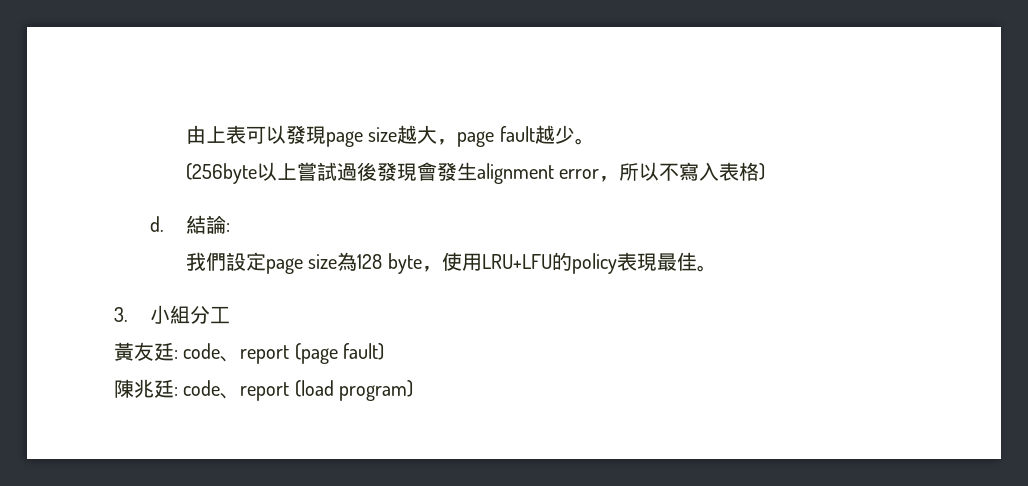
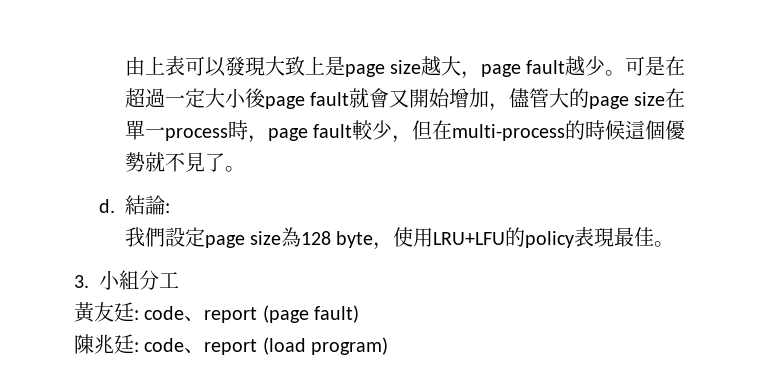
(326, 135) none -> [264,56,345,76] 大致上是
[185,162,766,184] // (256byte以上嘗試過後發現會發生alignment error，所以不寫入表格) -> [625,56,686,76] [124,88,686,111] [124,120,686,143] [124,152,245,172] 可是在超過一定大小後page fault就會又開始增加，儘管大的page size在單一process時，page fault較少，但在multi-process的時候這個優勢就不見了。

